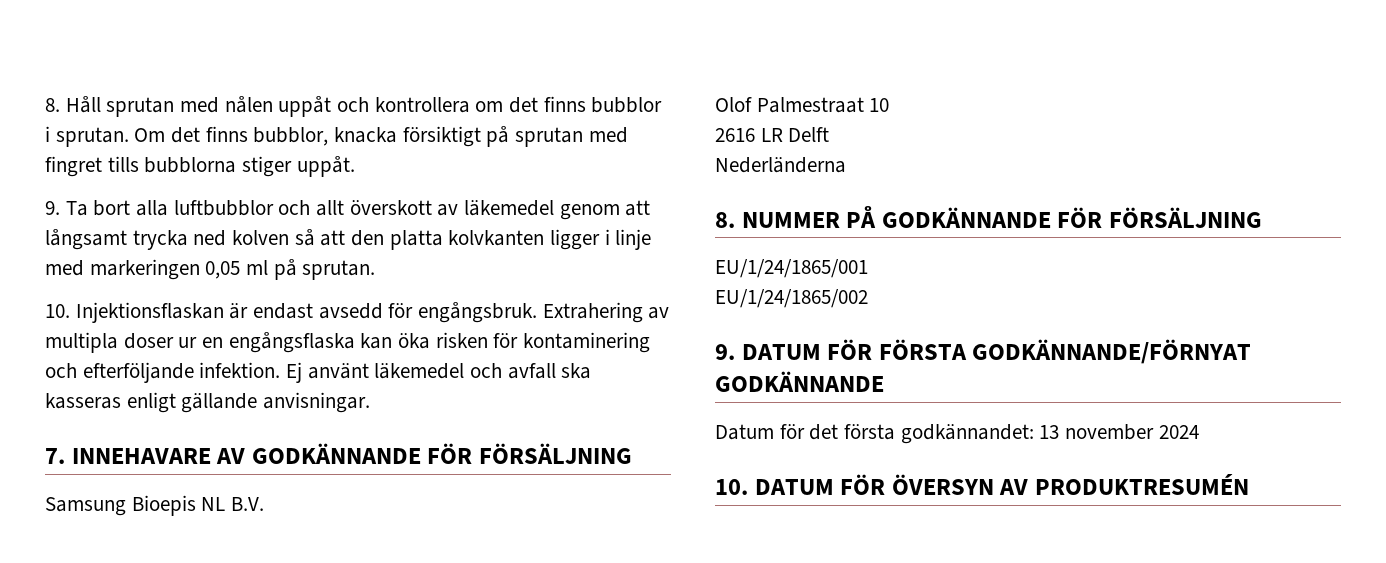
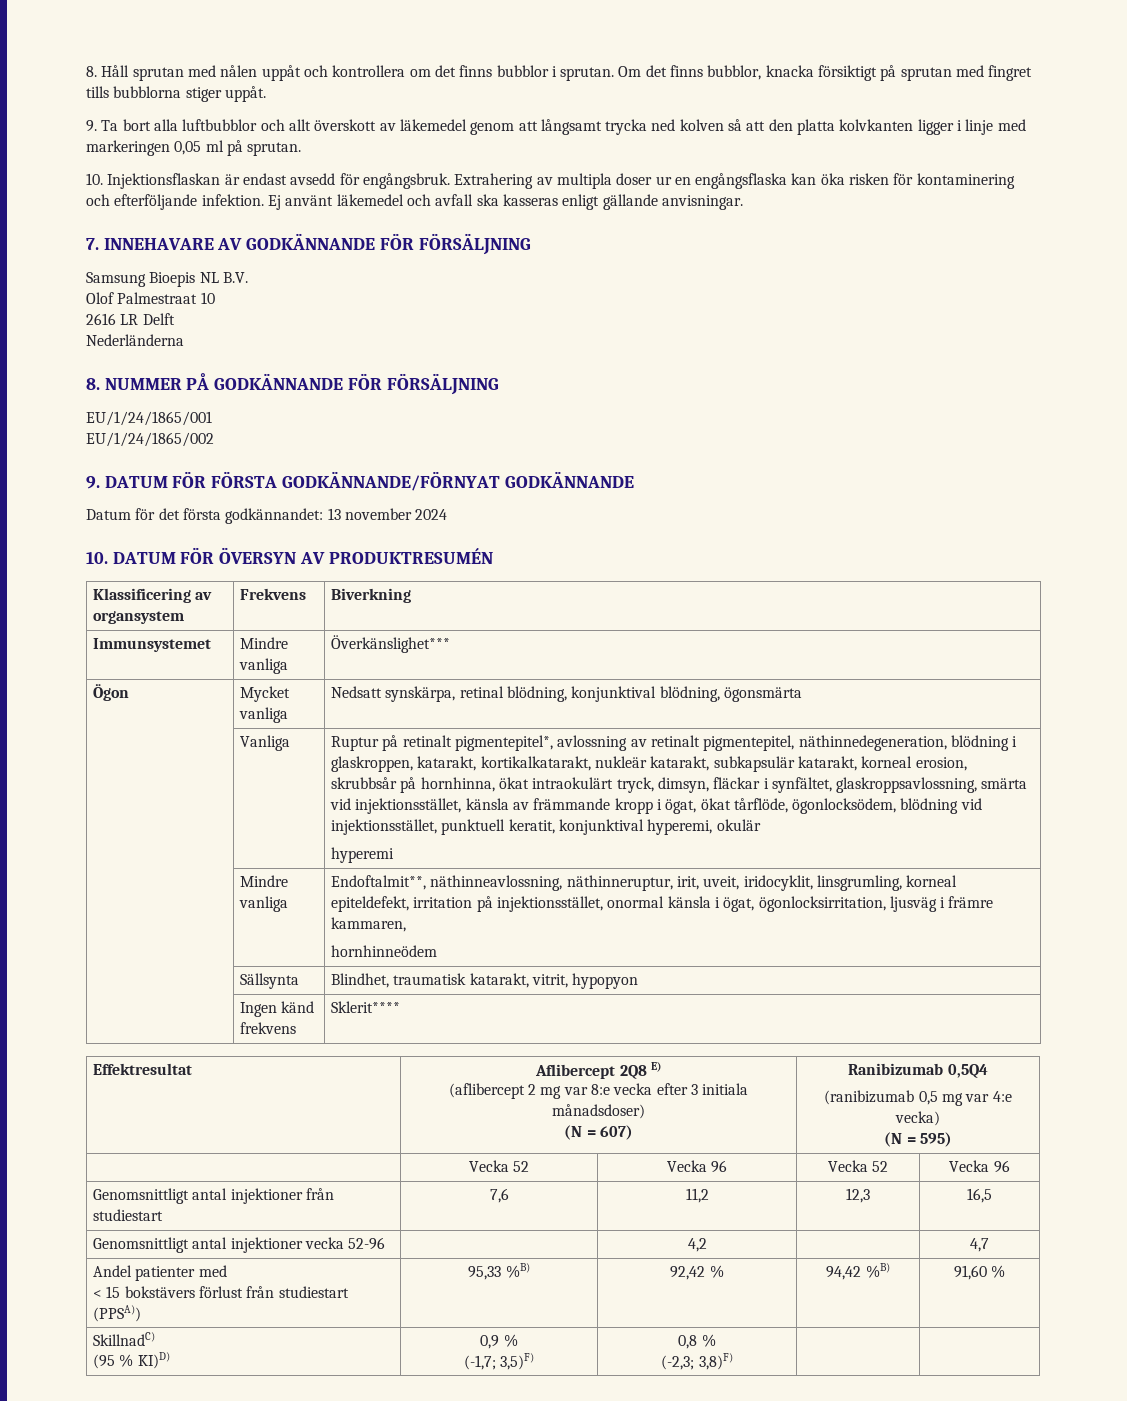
(1250, 484) none -> [92,588,213,603] [92,611,184,624] [239,588,306,600] [330,588,411,603] [92,638,211,652] [239,637,288,649] [238,658,288,674] [330,635,450,653] [92,684,129,701] [239,686,290,702] [238,707,288,723] [330,686,802,702] [239,735,290,751] [330,735,1018,751] [330,756,967,772] [330,777,1028,793] [329,798,982,814] [330,819,761,835] [330,847,394,863] [239,875,288,887] [238,896,288,912] [330,875,958,891] [330,896,994,912] [330,917,406,932] [330,945,437,957] [239,973,299,989] [330,973,639,989] [239,1001,315,1017] [239,1022,296,1034] [330,1001,400,1013] [92,1063,192,1075] [535,1061,661,1079] [448,1083,749,1099] [552,1104,645,1119] [564,1125,633,1140] [848,1063,988,1078] [824,1090,1012,1106] [895,1111,940,1126] [884,1132,952,1147] [468,1160,530,1172] [666,1160,728,1173] [827,1160,889,1172] [949,1160,1010,1173] [92,1188,334,1204] [92,1209,163,1221] [489,1188,509,1203] [685,1188,709,1203] [846,1188,870,1203] [967,1188,992,1203] [92,1237,386,1253] [687,1238,707,1252] [970,1238,989,1252] [92,1265,227,1281] [92,1286,349,1298] [92,1305,141,1322] [468,1263,530,1280] [670,1265,724,1280] [826,1263,890,1280] [953,1265,1006,1280] [92,1332,155,1346] [92,1352,170,1369] [480,1334,518,1349] [463,1353,535,1370] [678,1334,716,1349] [661,1353,733,1370] // Klassificering av organsystem | Frekvens | Biverkning // Immunsystemet | Mindre vanliga | Överkänslighet*** // Ögon | Mycket vanliga | Nedsatt synskärpa, retinal blödning, konjunktival blödning, ögonsmärta // | Vanliga | Ruptur på retinalt pigmentepitel*, avlossning av retinalt pigmentepitel, näthinnedegeneration, blödning i glaskroppen, katarakt, kortikalkatarakt, nukleär katarakt, subkapsulär katarakt, korneal erosion, skrubbsår på hornhinna, ökat intraokulärt tryck, dimsyn, fläckar i synfältet, glaskroppsavlossning, smärta vid injektionsstället, känsla av främmande kropp i ögat, ökat tårflöde, ögonlocksödem, blödning vid injektionsstället, punktuell keratit, konjunktival hyperemi, okulär // hyperemi // | Mindre vanliga | Endoftalmit**, näthinneavlossning, näthinneruptur, irit, uveit, iridocyklit, linsgrumling, korneal epiteldefekt, irritation på injektionsstället, onormal känsla i ögat, ögonlocksirritation, ljusväg i främre kammaren, // hornhinneödem // | Sällsynta | Blindhet, traumatisk katarakt, vitrit, hypopyon // | Ingen känd frekvens | Sklerit**** // Effektresultat | Aflibercept 2Q8 E) // (aflibercept 2 mg var 8:e vecka efter 3 initiala månadsdoser) // (N = 607) | Ranibizumab 0,5Q4 // (ranibizumab 0,5 mg var 4:e vecka) // (N = 595) // | Vecka 52 | Vecka 96 | Vecka 52 | Vecka 96 // Genomsnittligt antal injektioner från studiestart | 7,6 | 11,2 | 12,3 | 16,5 // Genomsnittligt antal injektioner vecka 52-96 | | 4,2 | | 4,7 // Andel patienter med // < 15 bokstävers förlust från studiestart (PPSA)) | 95,33 %B) | 92,42 % | 94,42 %B) | 91,60 % // SkillnadC) // (95 % KI)D) | 0,9 % // (-1,7; 3,5)F) | 0,8 % // (-2,3; 3,8)F) | |

